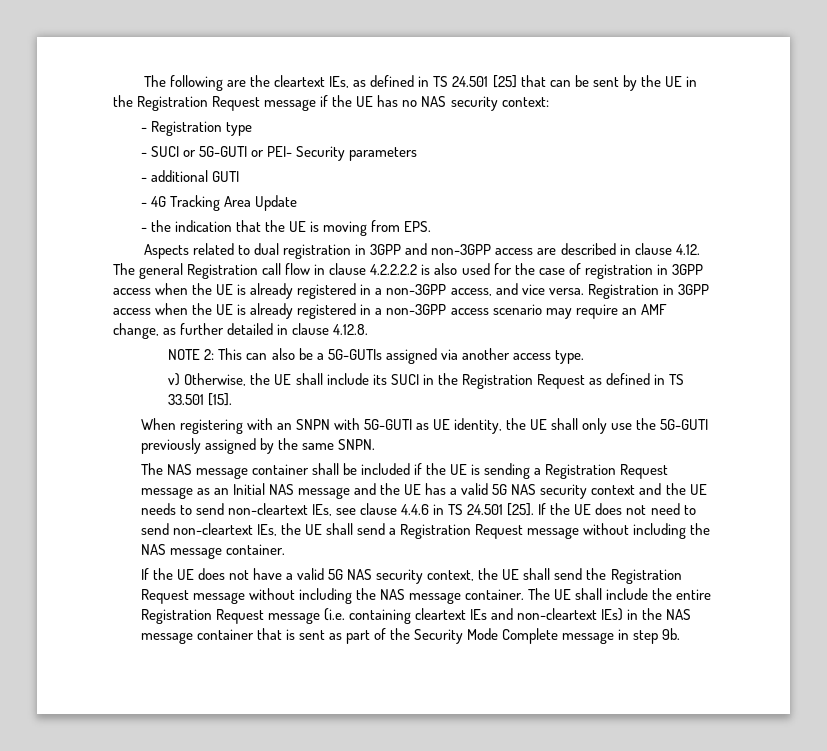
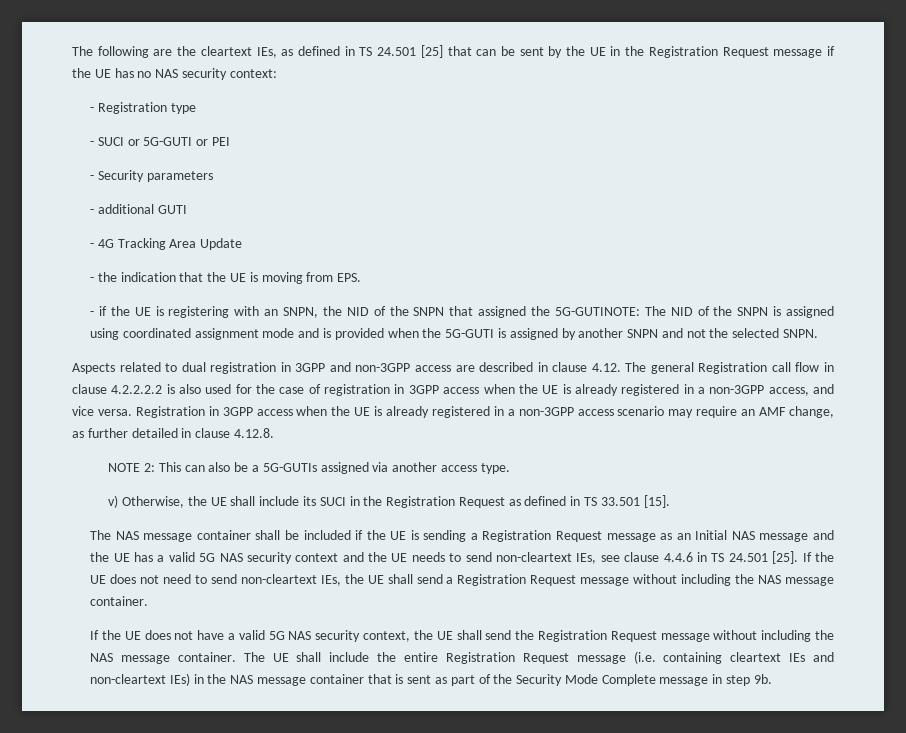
[266,146,292,157] PEI- -> [212,137,231,146] [90,175,95,180] PEI // -
(432, 226) none -> [90,306,834,318] [90,328,818,340] // - if the UE is registering with an SNPN, the NID of the SNPN that assigned the 5G-GUTINOTE: The NID of the SNPN is assigned using coordinated assignment mode and is provided when the 5G-GUTI is assigned by another SNPN and not the selected SNPN.
[140,418,709,434] [140,438,375,454] // When registering with an SNPN with 5G-GUTI as UE identity, the UE shall only use the 5G-GUTI previously assigned by the same SNPN. -> (670, 501) none

